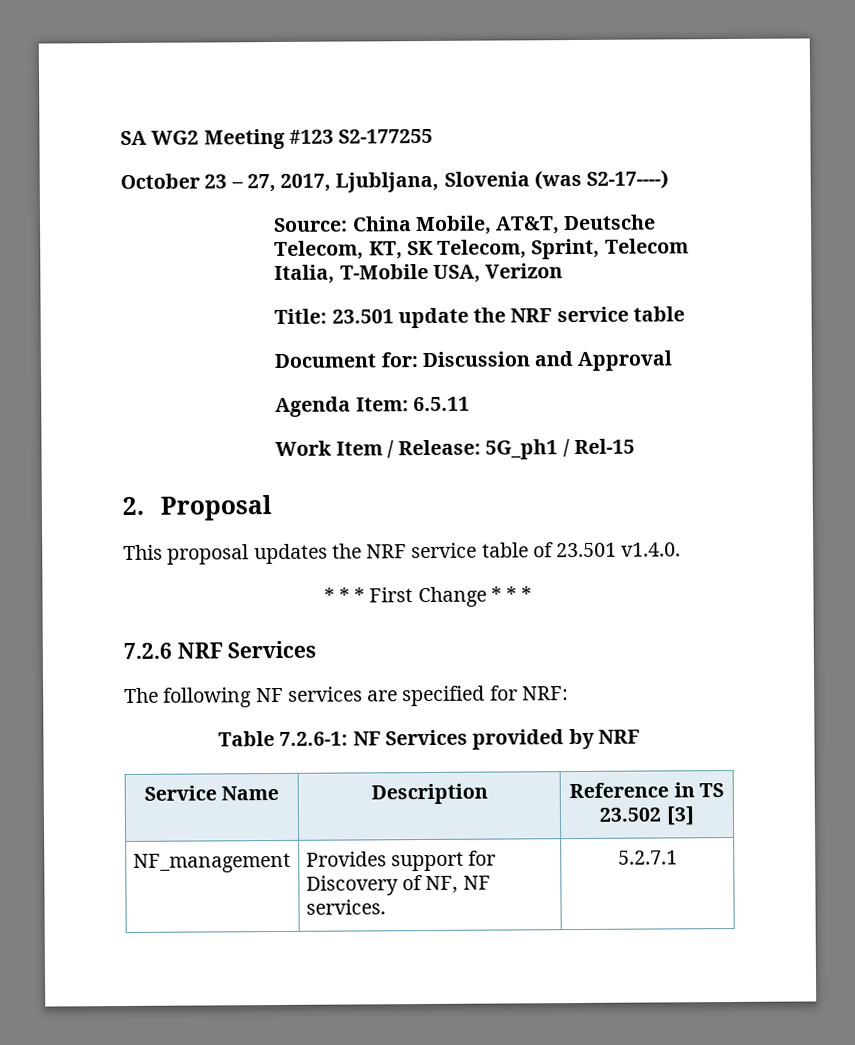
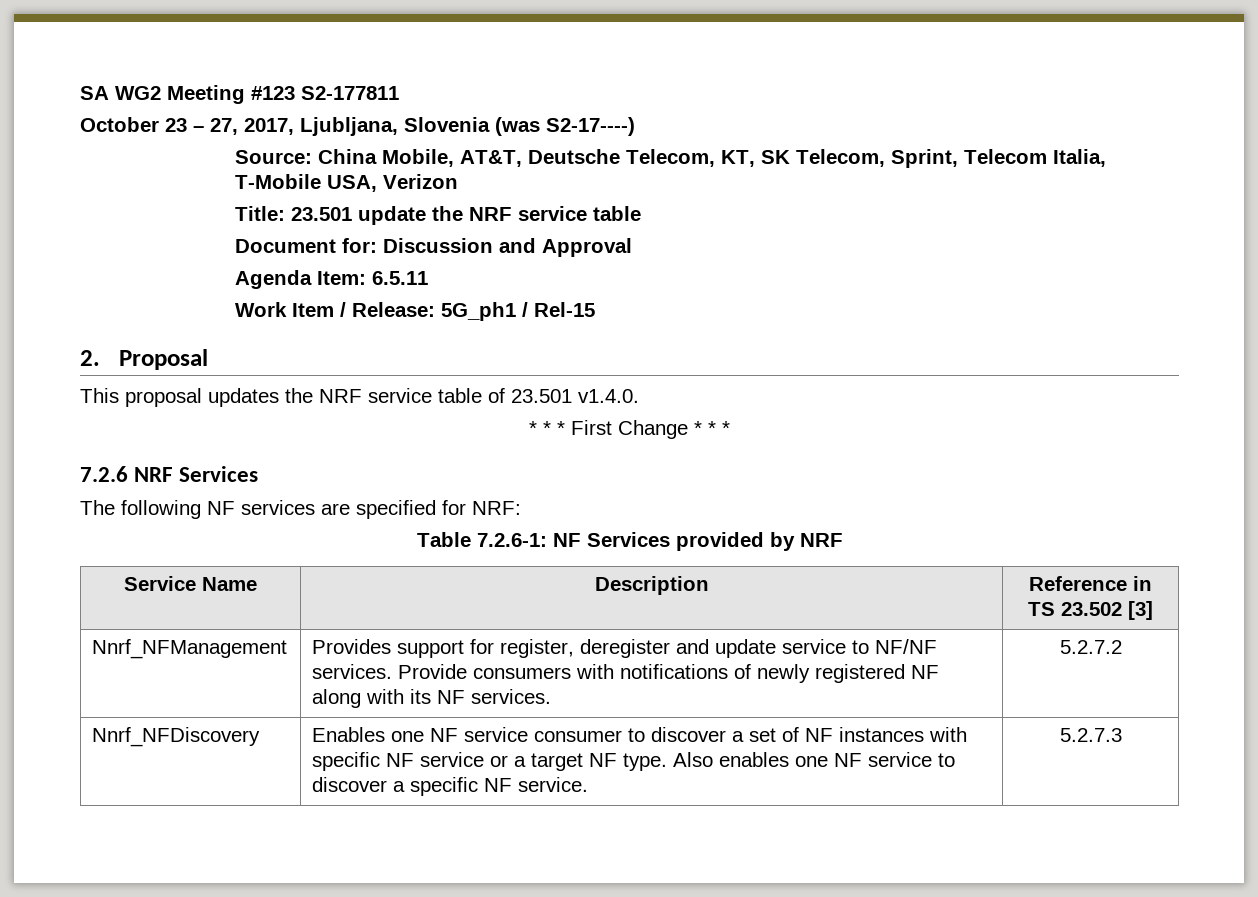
[338,128,434,144] S2-177255 -> [301,86,399,100] S2-177811
[132,852,291,873] NF_management -> [92,639,288,659] Nnrf_NFManagement
[305,875,491,896] [305,899,386,915] [617,850,678,865] Discovery of NF, NF services. | 5.2.7.1 -> [500,639,938,658] [312,664,940,683] [312,689,552,708] [1059,640,1122,654] [92,727,261,747] [312,727,968,742] [312,752,956,771] [312,777,589,796] [1059,728,1122,742] register, deregister and update service to NF/NF services. Provide consumers with notifications of newly registered NF along with its NF services. | 5.2.7.2 // Nnrf_NFDiscovery | Enables one NF service consumer to discover a set of NF instances with specific NF service or a target NF type. Also enables one NF service to discover a specific NF service. | 5.2.7.3

